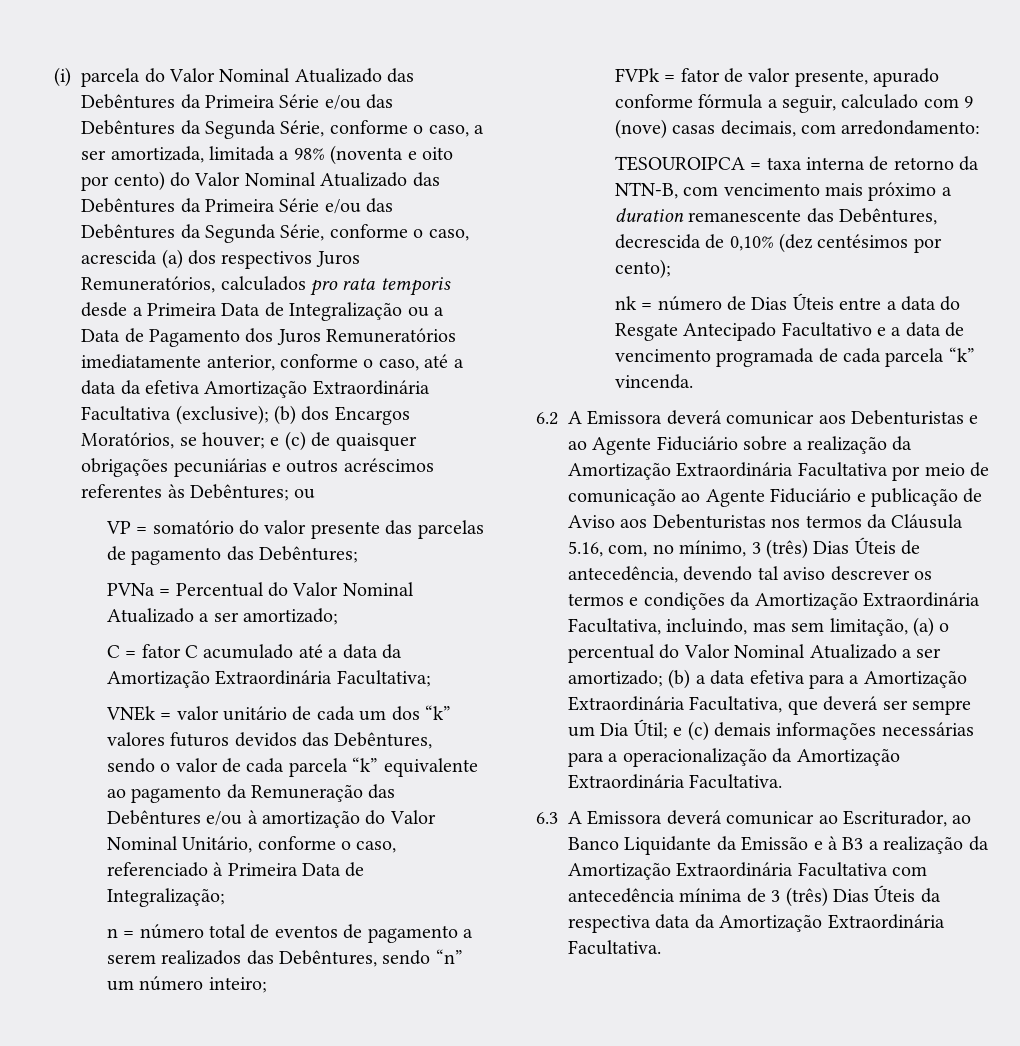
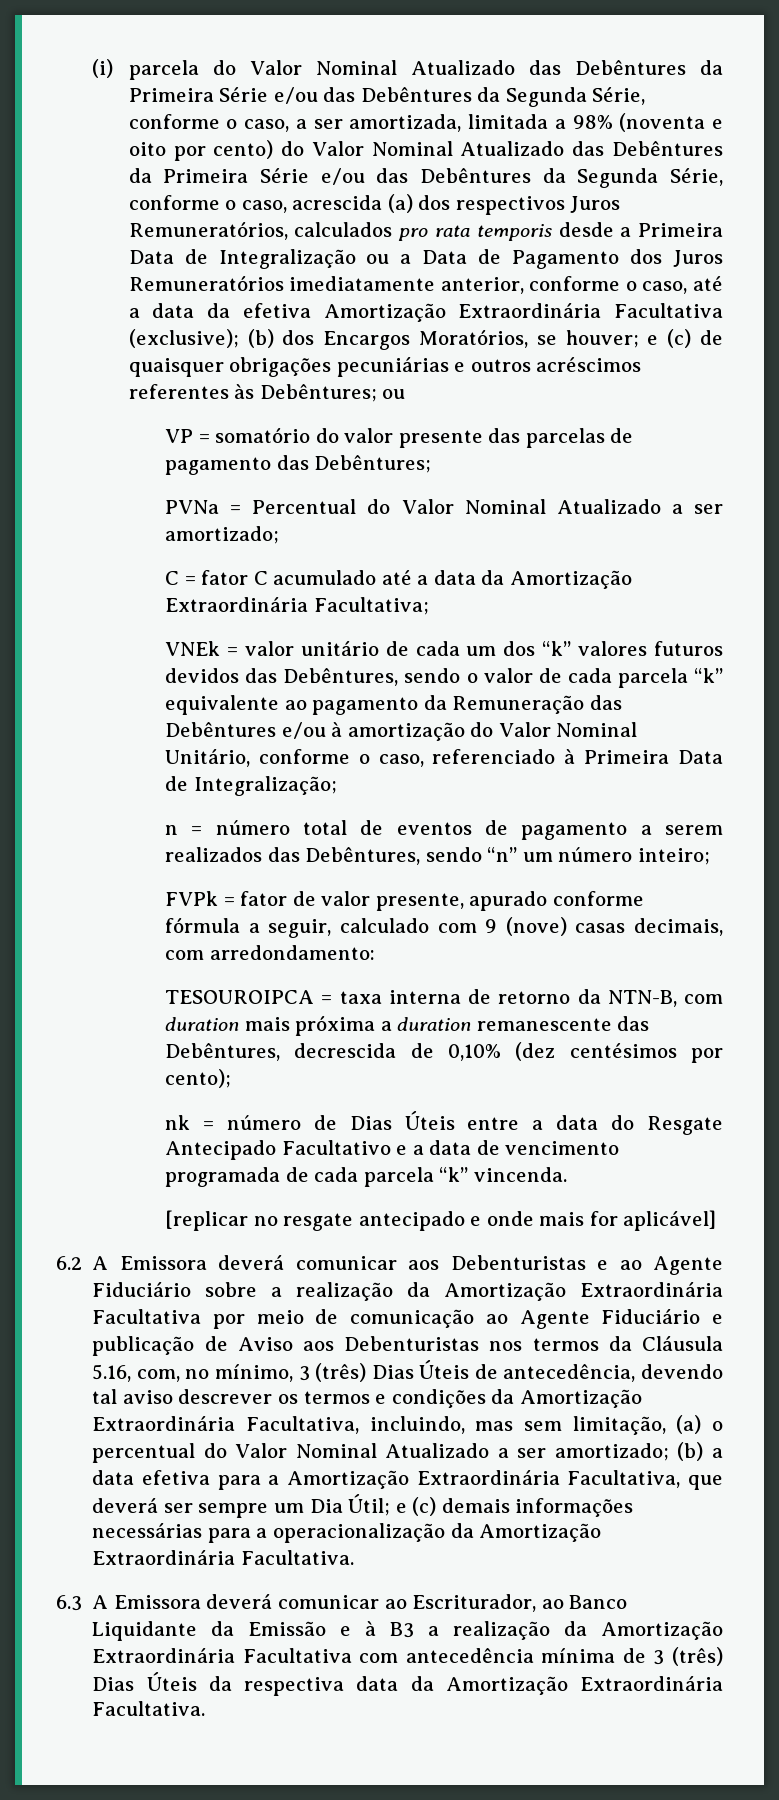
[723,182,937,201] vencimento mais próximo -> [165,1015,376,1036] duration mais próxima
(693, 381) none -> [165,1210,717,1231] // [replicar no resgate antecipado e onde mais for aplicável]

